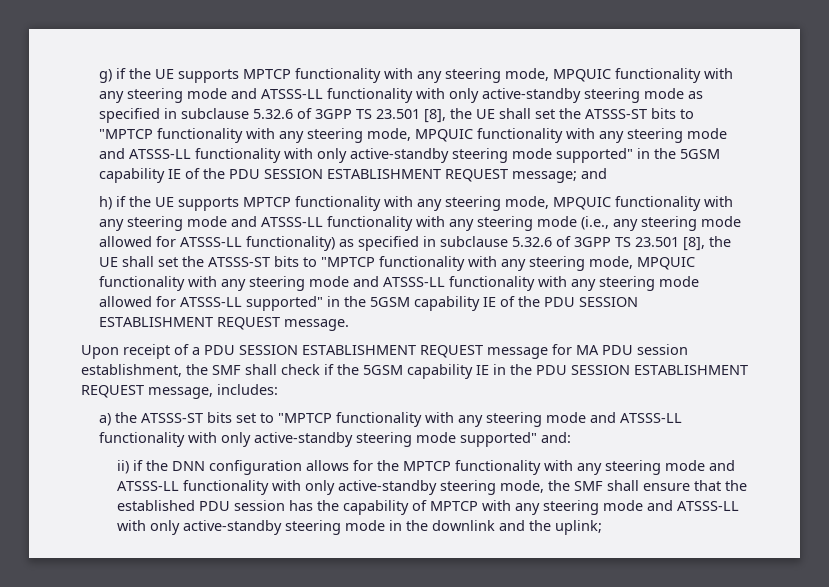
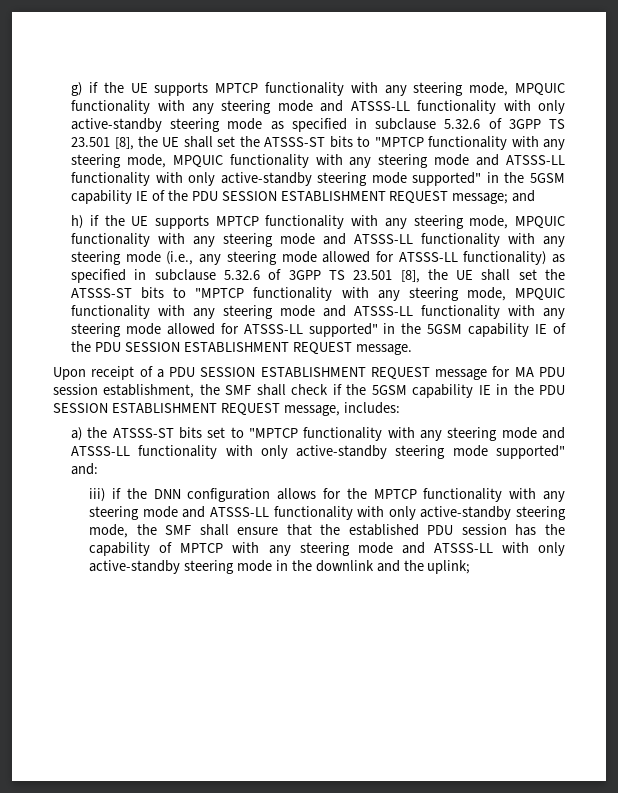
[117,460,130,474] ii) -> [89,488,106,502] iii)

